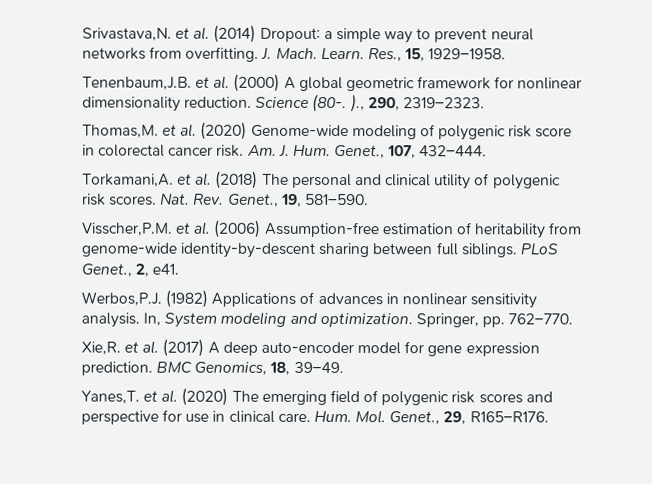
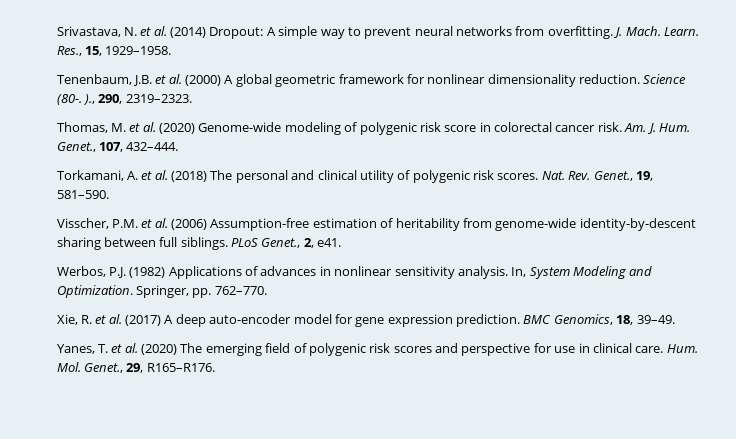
[81,27,172,41] Srivastava,N. -> [56,26,137,37] Srivastava, N.
[323,30,333,40] a -> [266,27,276,36] A
[81,76,192,90] Tenenbaum,J.B. -> [56,74,152,86] Tenenbaum, J.B.
[81,124,159,138] Thomas,M. -> [56,122,126,133] Thomas, M.
[81,173,174,187] Torkamani,A. -> [56,170,138,181] Torkamani, A.
[81,222,173,236] Visscher,P.M. -> [56,218,138,229] Visscher, P.M.
[80,291,162,306] Werbos,P.J. -> [56,266,126,278] Werbos, P.J.
[220,311,413,328] modeling and optimization. -> [573,266,653,279] [56,285,133,298] Modeling and Optimization.
[80,341,121,355] Xie,R. -> [56,314,92,325] Xie, R.
[80,390,140,404] Yanes,T. -> [56,344,108,354] Yanes, T.

